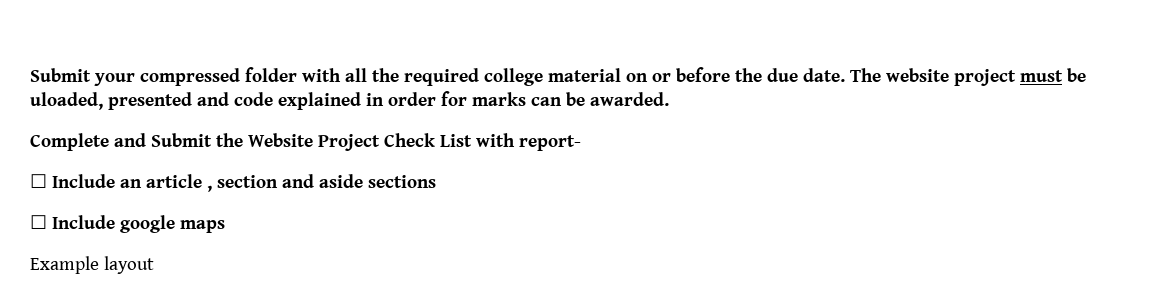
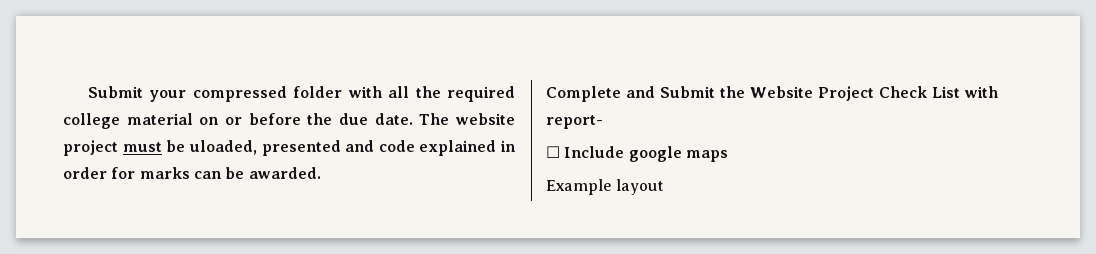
[30,174,436,192] // ☐ Include an article , section and aside sections -> (603, 122) none

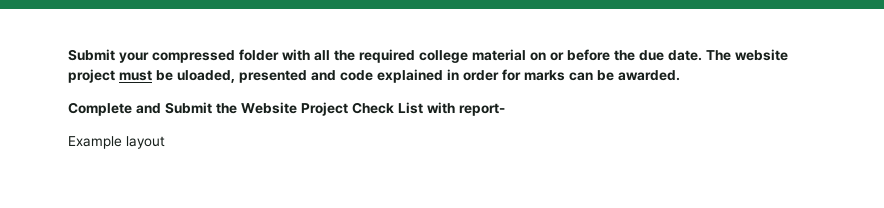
[546,146,728,162] // ☐ Include google maps -> (505, 109) none

